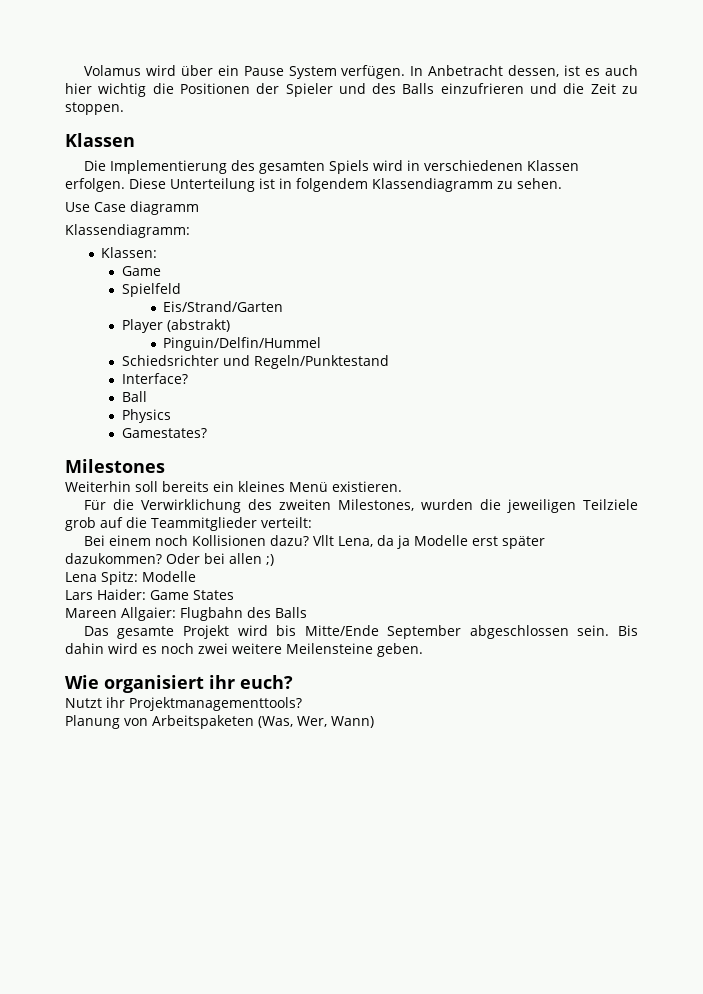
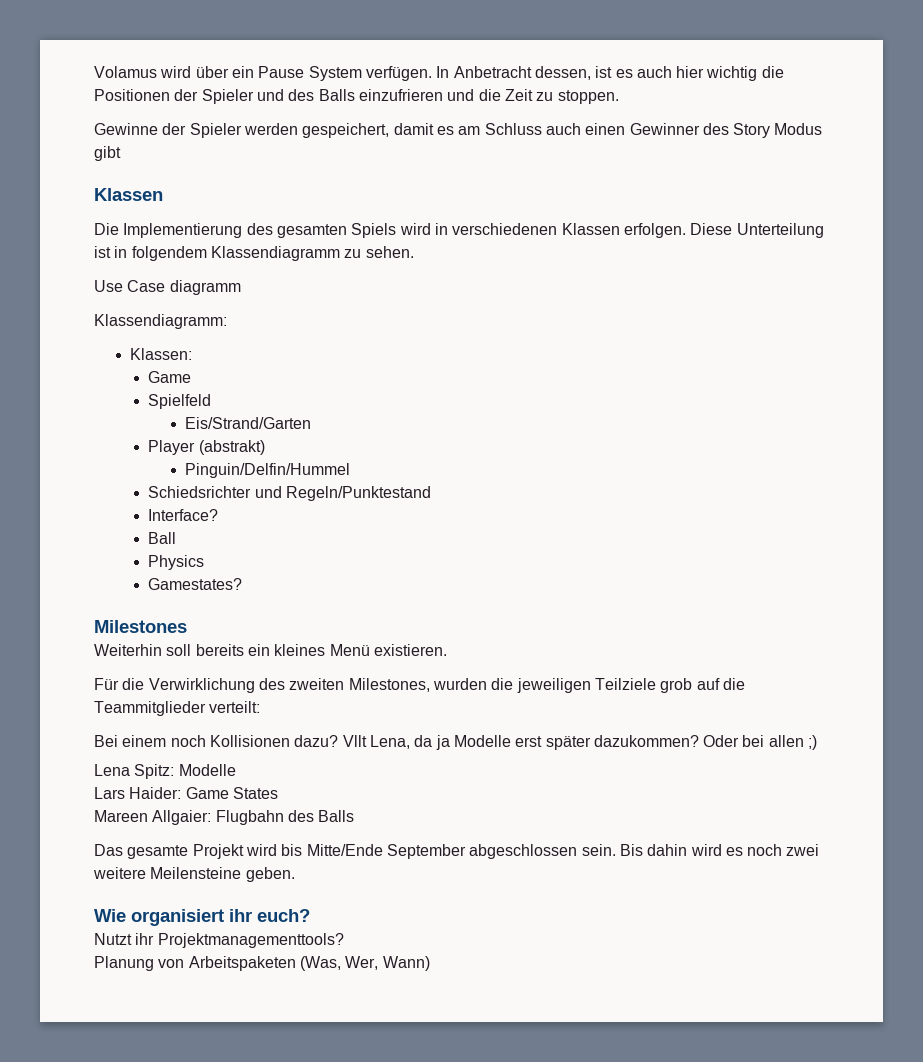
(124, 108) none -> [94,123,823,138] [94,146,121,161] // Gewinne der Spieler werden gespeichert, damit es am Schluss auch einen Gewinner des Story Modus gibt

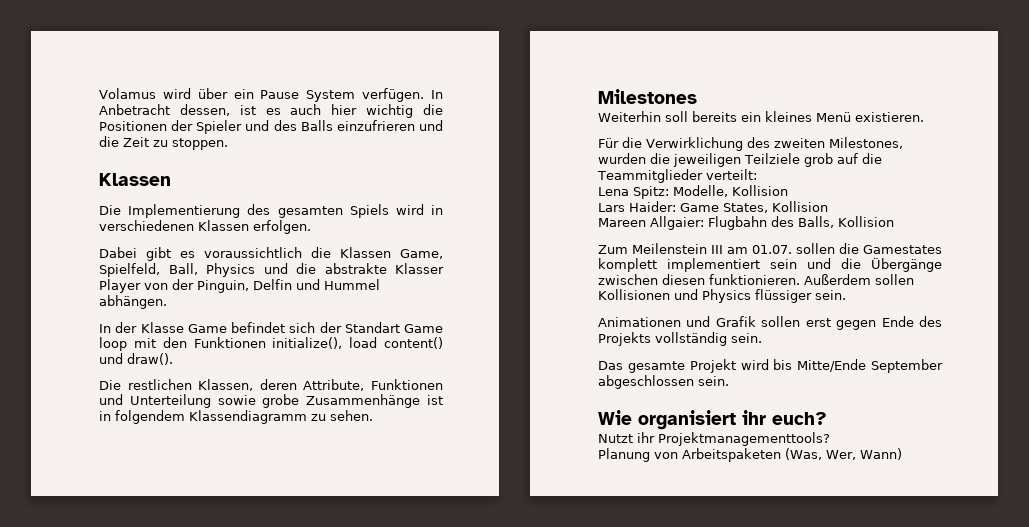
[94,123,823,138] [94,146,121,161] // Gewinne der Spieler werden gespeichert, damit es am Schluss auch einen Gewinner des Story Modus gibt -> (228, 144) none
[690,223,824,238] Diese Unterteilung -> [99,247,443,261] [99,263,444,277] [99,279,380,293] [99,295,167,309] [99,322,443,333] [99,337,443,351] [99,353,173,365] [99,379,443,391] [99,394,421,408] // Dabei gibt es voraussichtlich die Klassen Game, Spielfeld, Ball, Physics und die abstrakte Klasser Player von der Pinguin, Delfin und Hummel abhängen. // In der Klasse Game befindet sich der Standart Game loop mit den Funktionen initialize(), load content() und draw(). // Die restlichen Klassen, deren Attribute, Funktionen und Unterteilung sowie grobe Zusammenhänge
[94,280,241,295] [94,314,227,329] [130,348,193,360] [148,371,192,383] [148,394,212,409] [185,417,312,429] [148,440,265,455] [185,463,351,478] [148,486,432,501] [148,509,219,521] [148,532,177,544] [148,555,205,570] [148,578,243,590] // Use Case diagramm // Klassendiagramm: // Klassen: // Game // Spielfeld // Eis/Strand/Garten // Player (abstrakt) // Pinguin/Delfin/Hummel // Schiedsrichter und Regeln/Punktestand // Interface? // Ball // Physics // Gamestates? -> (373, 415) none
[94,735,818,750] // Bei einem noch Kollisionen dazu? Vllt Lena, da ja Modelle erst später dazukommen? Oder bei allen ;) -> (757, 174) none
[178,764,236,776] Modelle -> [673,185,788,197] Modelle, Kollision
[232,787,278,799] States -> [723,201,828,213] States, Kollision
[318,810,355,822] Balls -> [798,216,894,228] [598,243,942,254] [598,258,942,272] [598,274,914,285] [598,289,846,303] [598,316,942,330] [598,332,762,346] Balls, Kollision // Zum Meilenstein III am 01.07. sollen die Gamestates komplett implementiert sein und die Übergänge zwischen diesen funktionieren. Außerdem sollen Kollisionen und Physics flüssiger sein. // Animationen und Grafik sollen erst gegen Ende des Projekts vollständig sein.
[619,844,820,856] [93,867,295,882] Bis dahin wird es noch zwei weitere Meilensteine geben. -> (729, 381) none

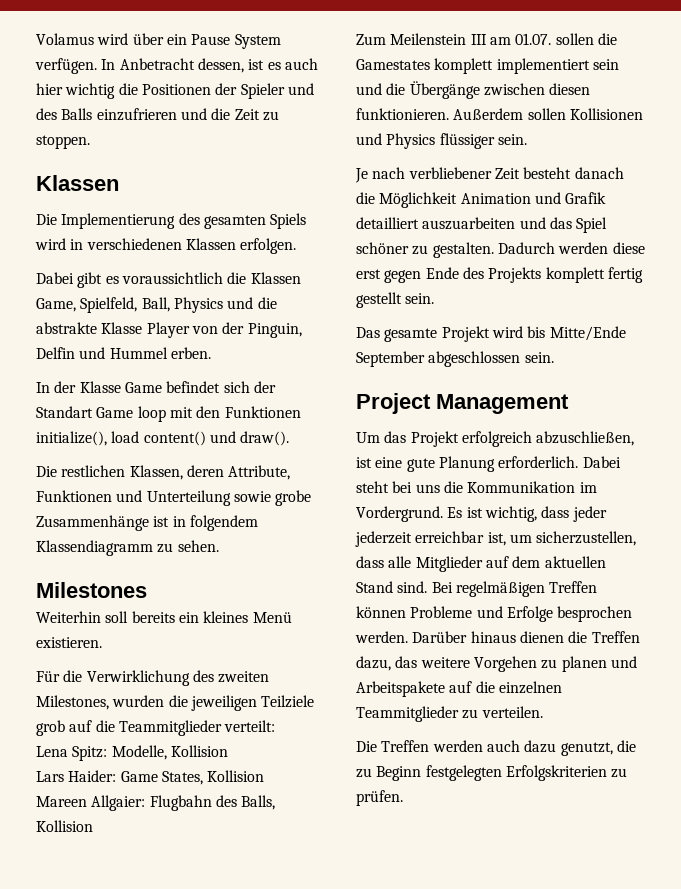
[395,263,444,274] Klasser -> [101,322,143,334] Klasse
[99,295,167,309] abhängen. -> [170,347,211,359] erben.
[598,316,801,327] Animationen und Grafik sollen -> [355,167,624,183] [356,192,607,208] [356,217,608,233] [356,242,645,258] Je nach verbliebener Zeit besteht danach die Möglichkeit Animation und Grafik detailliert auszuarbeiten und das Spiel schöner zu gestalten. Dadurch werden diese
[655,332,727,346] vollständig -> [545,267,643,283] [356,292,402,308] komplett fertig gestellt
[598,410,827,430] [598,432,830,446] [598,448,902,462] Wie organisiert ihr euch? // Nutzt ihr Projektmanagementtools? // Planung von Arbeitspaketen (Was, Wer, Wann) -> [356,393,569,414] [356,431,635,447] [356,456,621,472] [356,481,597,493] [356,506,607,522] [355,531,637,547] [356,556,606,572] [356,581,598,597] [356,606,633,622] [355,631,640,643] [356,656,637,672] [356,681,562,697] [356,706,543,722] [356,740,636,756] [356,765,628,781] [356,790,403,806] Project Management // Um das Projekt erfolgreich abzuschließen, ist eine gute Planung erforderlich. Dabei steht bei uns die Kommunikation im Vordergrund. Es ist wichtig, dass jeder jederzeit erreichbar ist, um sicherzustellen, dass alle Mitglieder auf dem aktuellen Stand sind. Bei regelmäßigen Treffen können Probleme und Erfolge besprochen werden. Darüber hinaus dienen die Treffen dazu, das weitere Vorgehen zu planen und Arbeitspakete auf die einzelnen Teammitglieder zu verteilen. // Die Treffen werden auch dazu genutzt, die zu Beginn festgelegten Erfolgskriterien zu prüfen.

